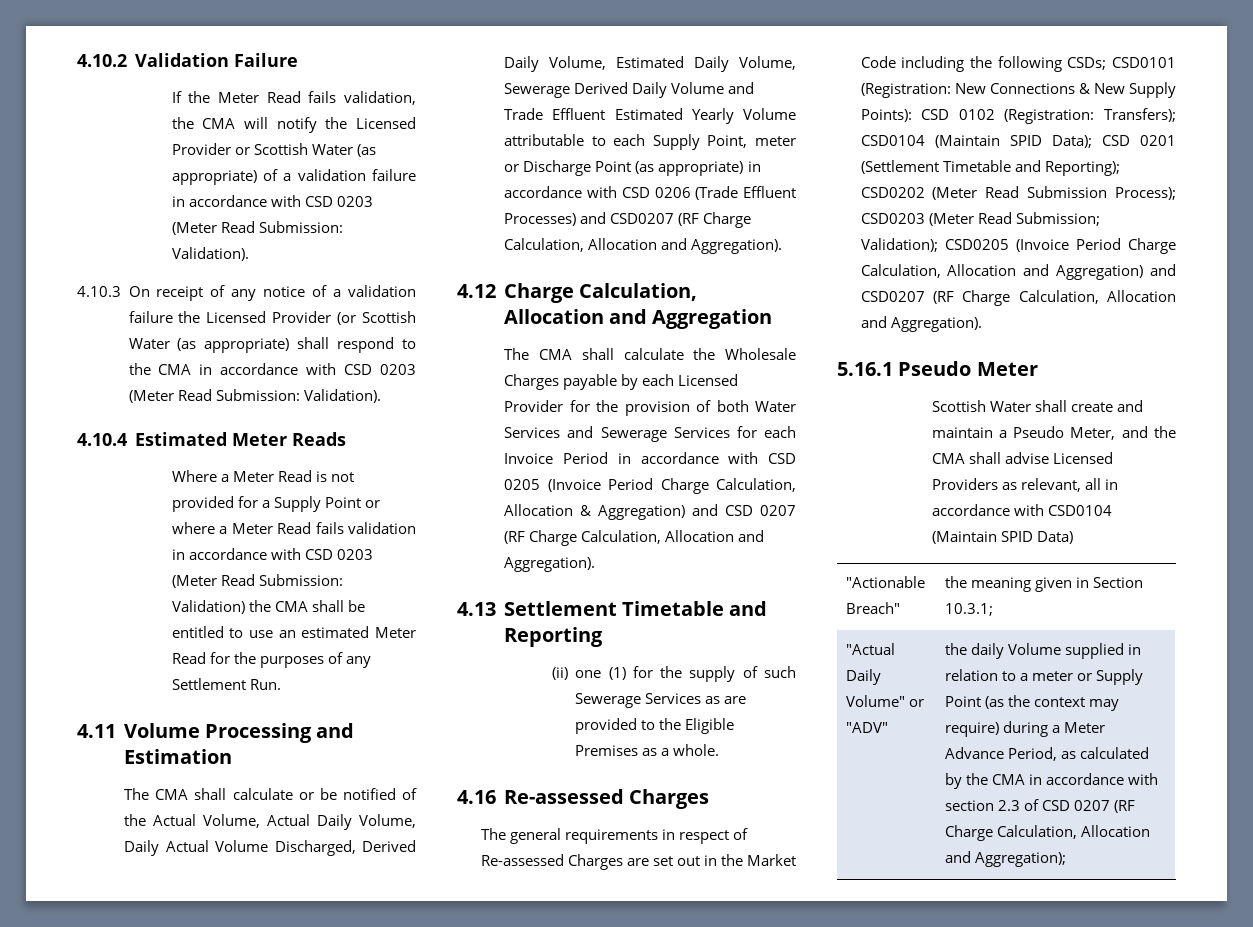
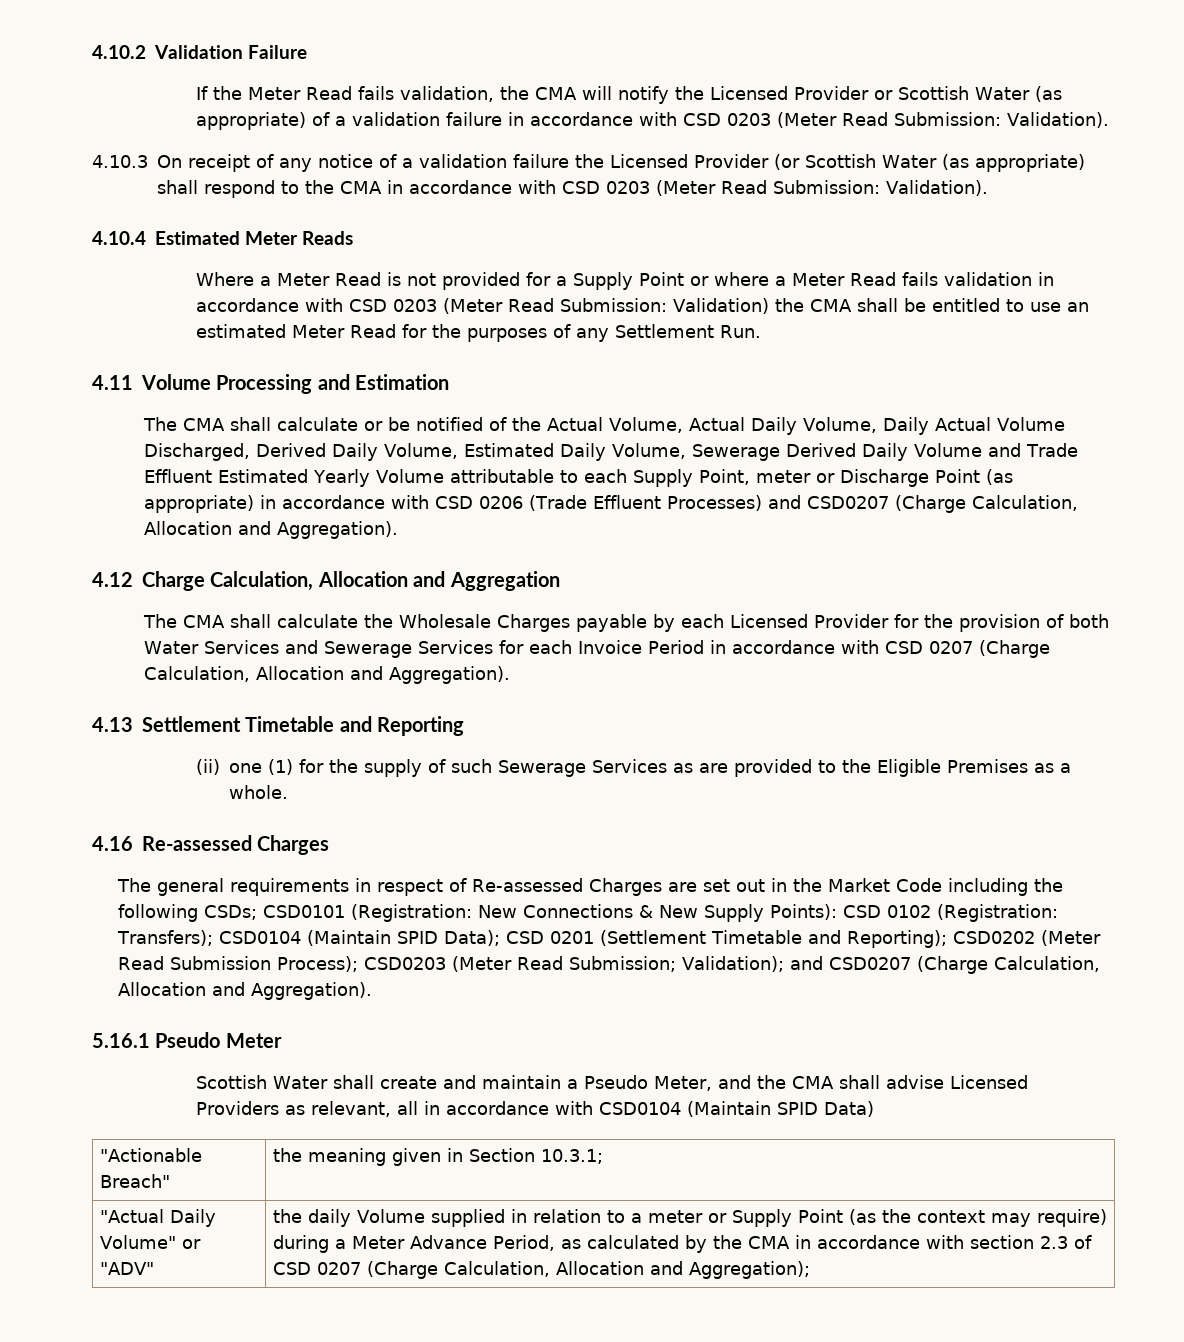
[678,212,752,228] (RF Charge -> [894,495,966,513] (Charge
[504,478,796,494] [504,504,796,520] [504,530,578,546] 0205 (Invoice Period Charge Calculation, Allocation & Aggregation) and CSD 0207 (RF Charge -> [928,640,1050,658] 0207 (Charge
[944,238,1176,254] [860,264,1176,280] [860,290,1011,306] CSD0205 (Invoice Period Charge Calculation, Allocation and Aggregation) and CSD0207 (RF Charge -> [789,956,988,974] and CSD0207 (Charge
[1113,800,1135,813] [944,825,993,841] (RF Charge -> [366,1261,438,1279] (Charge

